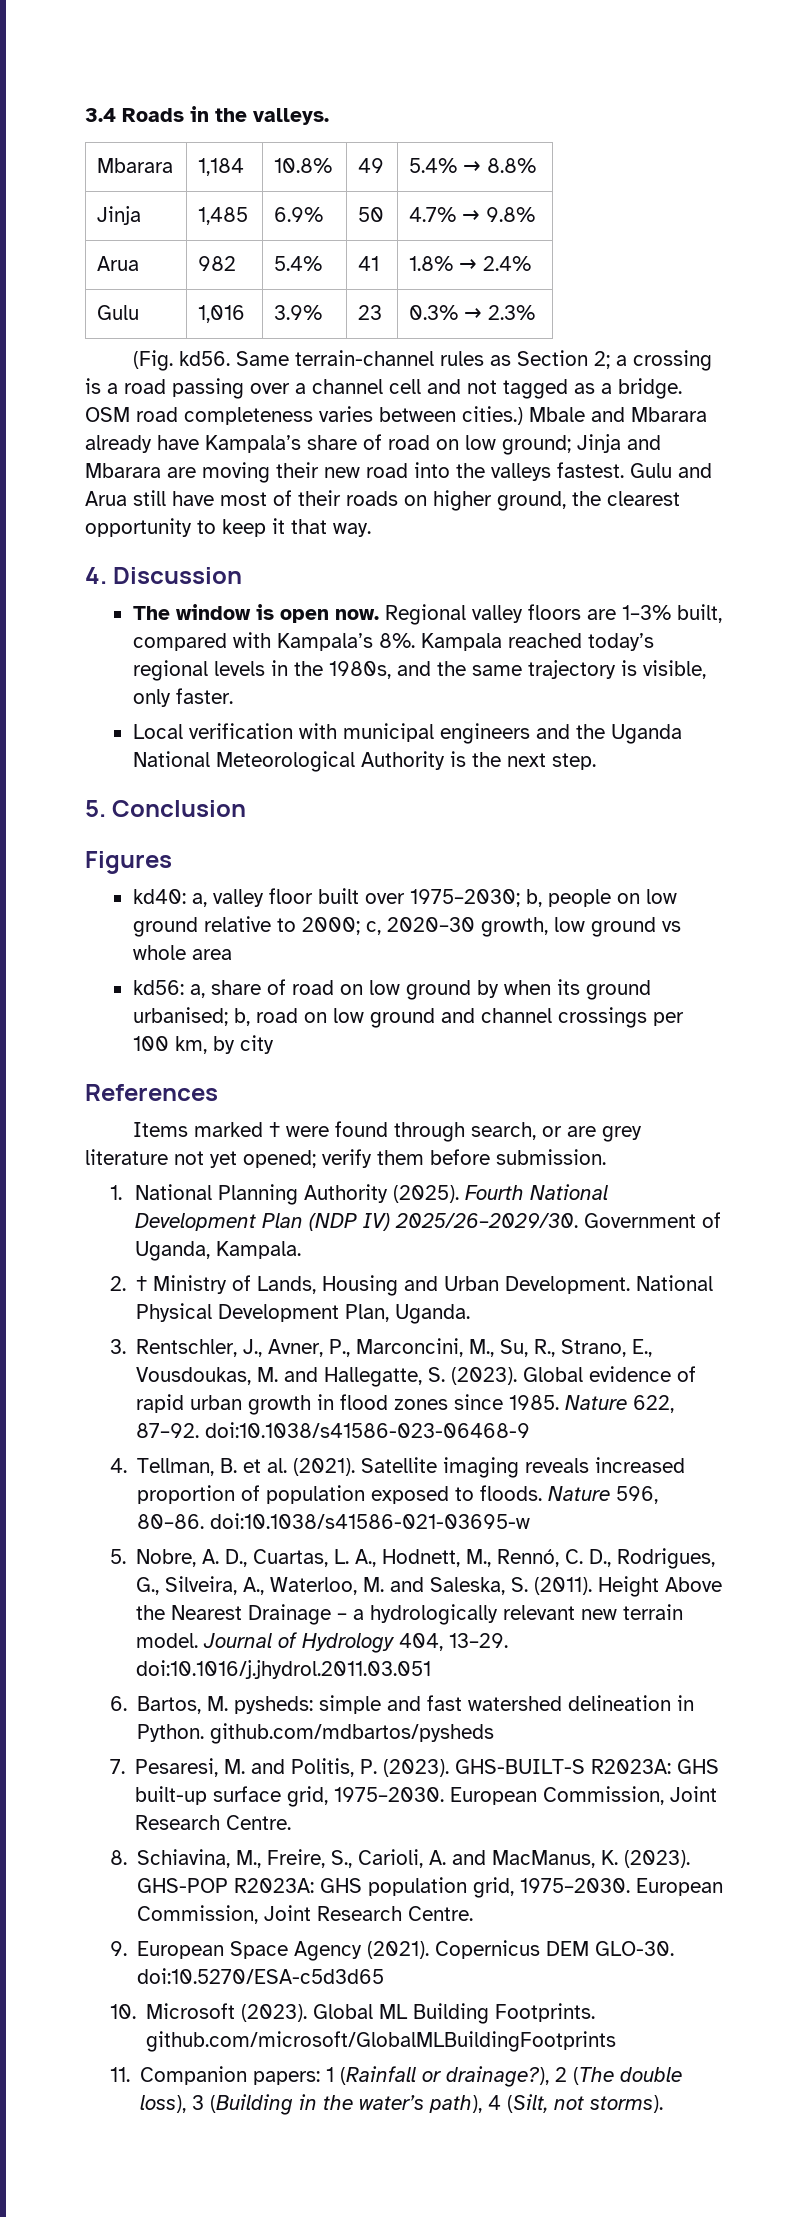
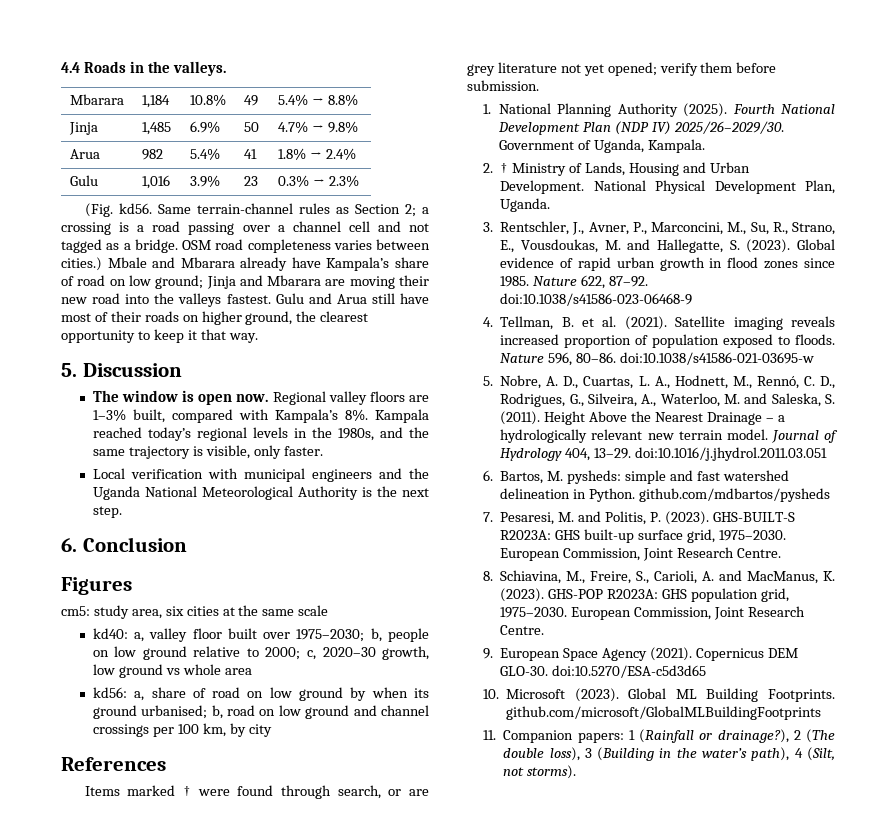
[85,108,116,122] 3.4 -> [61,62,80,73] 4.4
[85,567,107,584] 4. -> [61,363,77,377] 5.
[85,800,106,817] 5. -> [61,538,77,552] 6.
(172, 862) none -> [61,605,329,619] // cm5: study area, six cities at the same scale

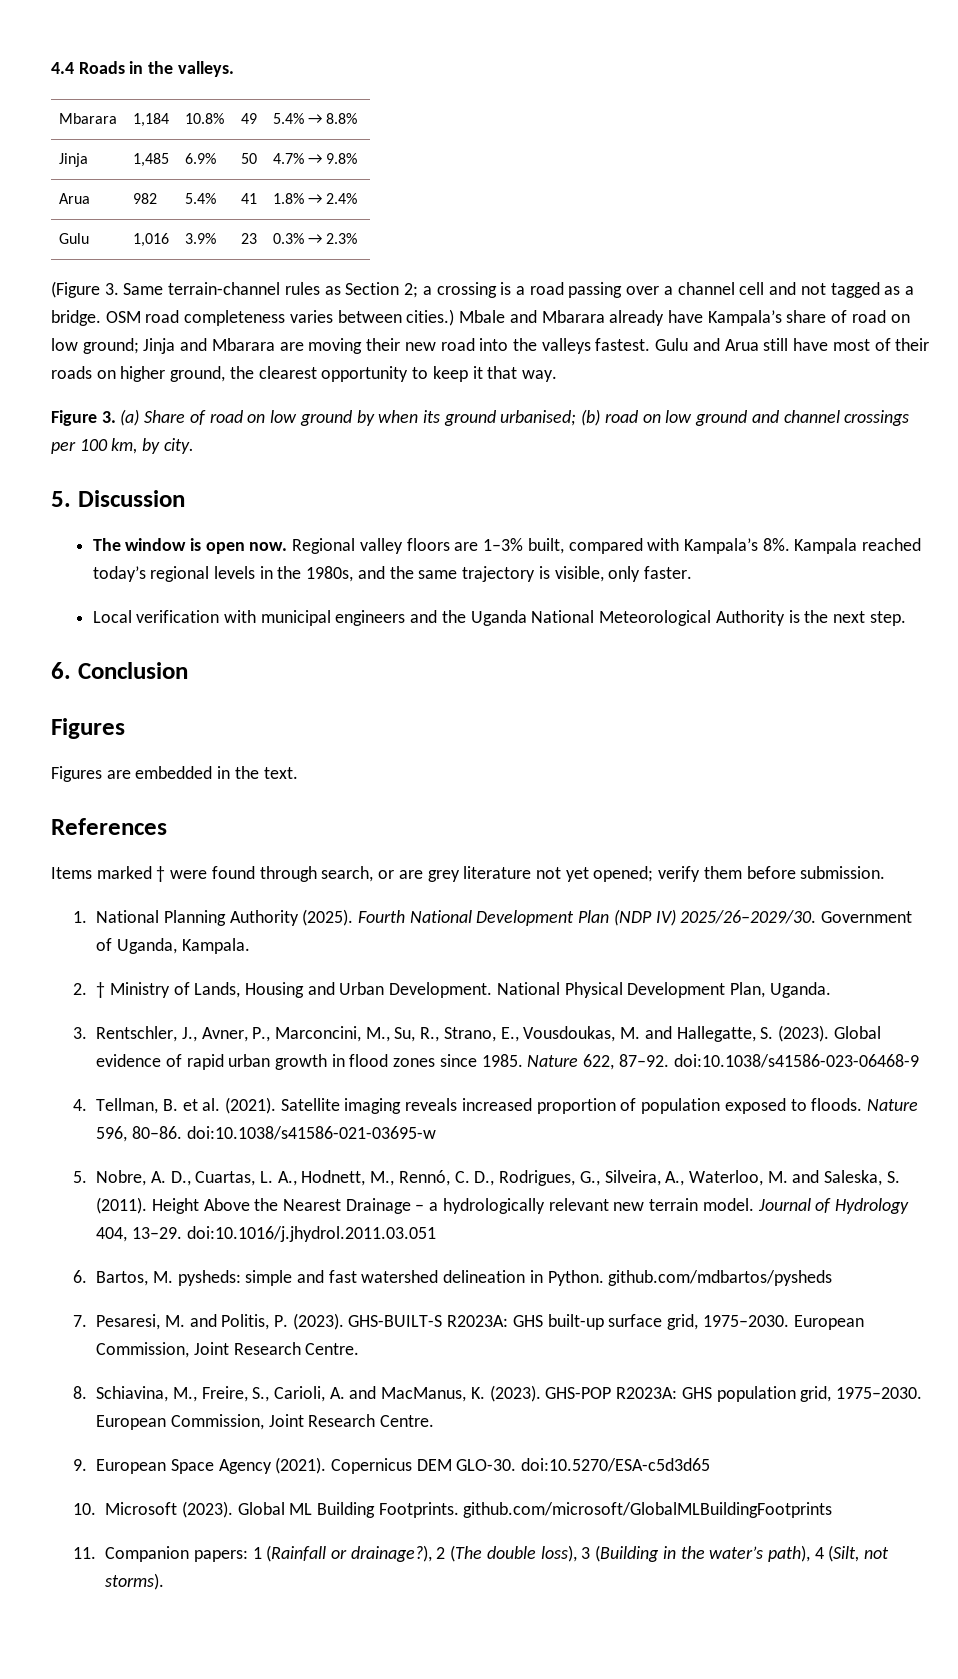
[84,203,152,217] (Fig. kd56. -> [51,281,119,298] (Figure 3.
(258, 338) none -> [51,409,910,426] [51,438,194,454] // Figure 3. (a) Share of road on low ground by when its ground urbanised; (b) road on low ground and channel crossings per 100 km, by city.
[61,605,329,619] [92,628,430,642] [92,646,429,660] [92,664,252,678] [92,687,430,701] [92,705,430,719] [92,723,272,737] cm5: study area, six cities at the same scale // kd40: a, valley floor built over 1975–2030; b, people on low ground relative to 2000; c, 2020–30 growth, low ground vs whole area // kd56: a, share of road on low ground by when its ground urbanised; b, road on low ground and channel crossings per 100 km, by city -> [51,766,298,782] Figures are embedded in the text.

